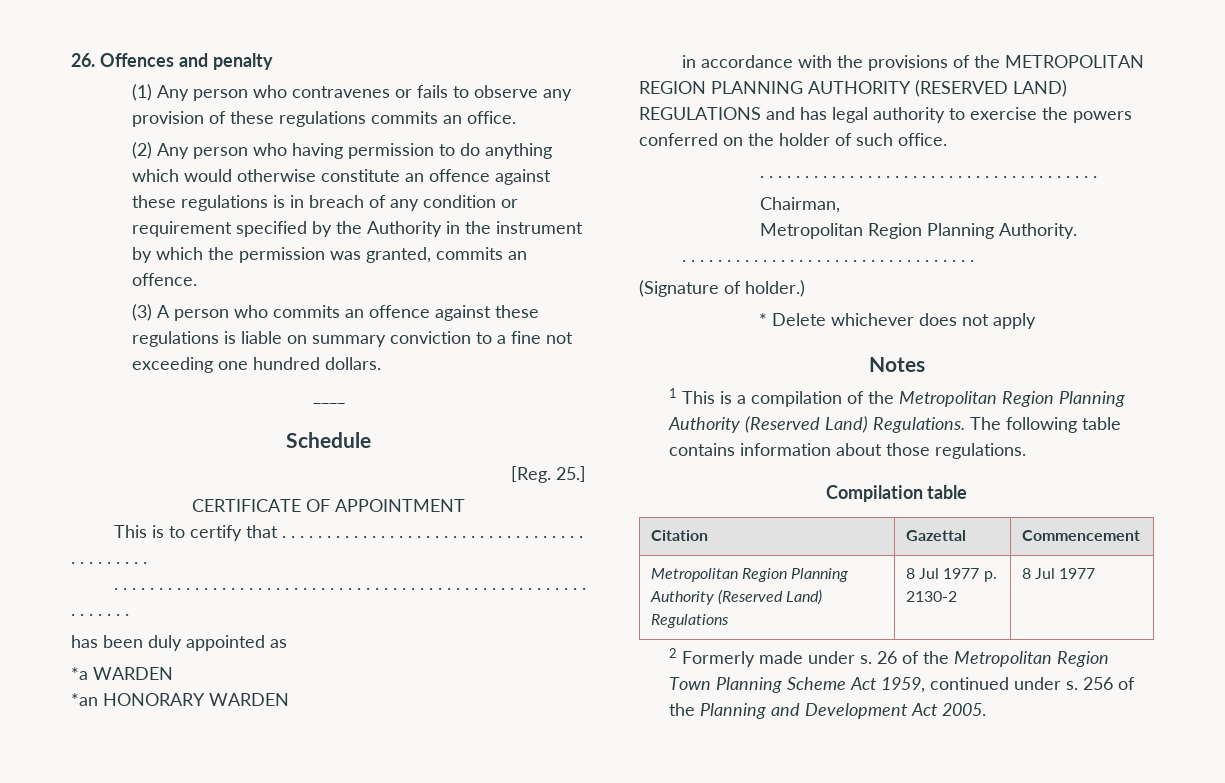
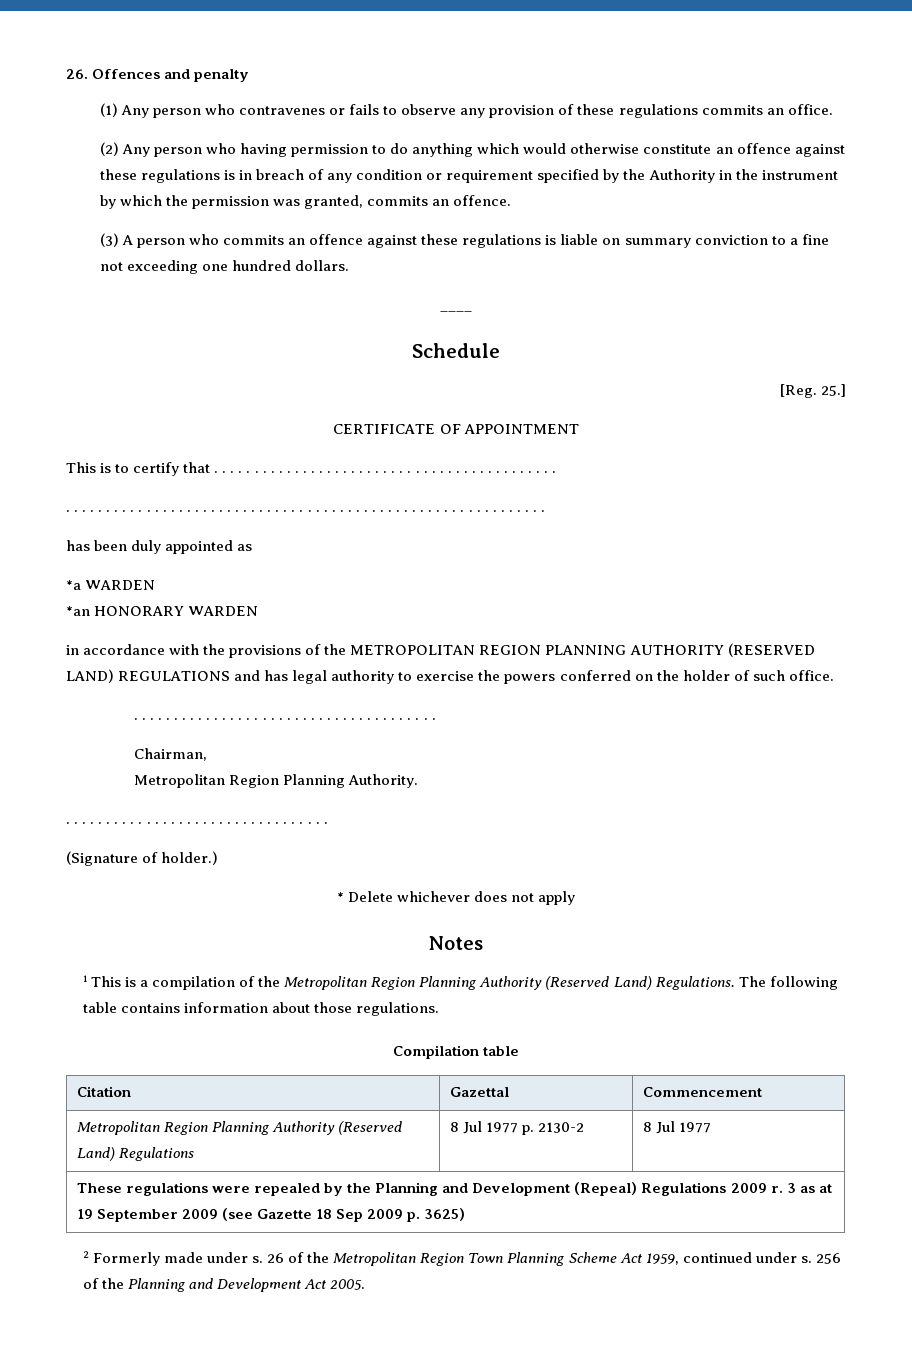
(1096, 573) none -> [76,1182,832,1196] [76,1208,466,1222] // These regulations were repealed by the Planning and Development (Repeal) Regulations 2009 r. 3 as at 19 September 2009 (see Gazette 18 Sep 2009 p. 3625)

